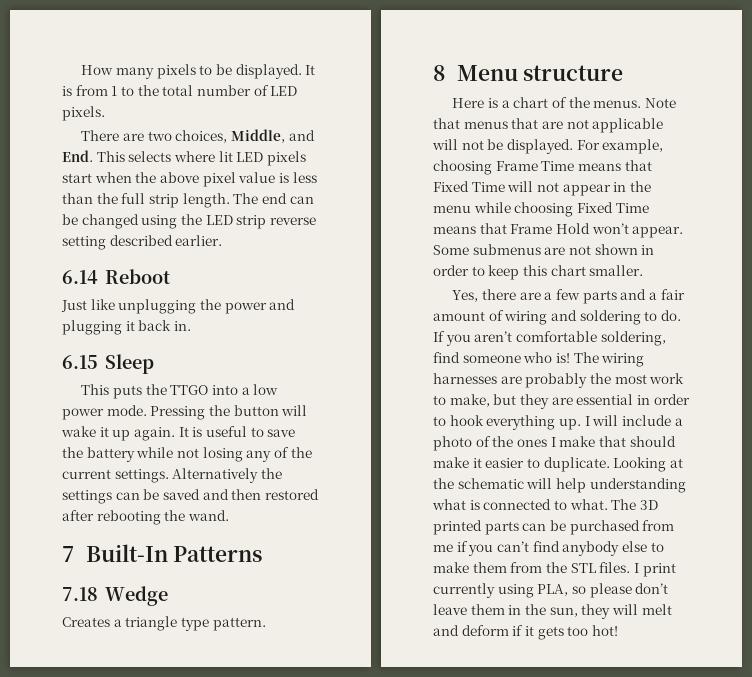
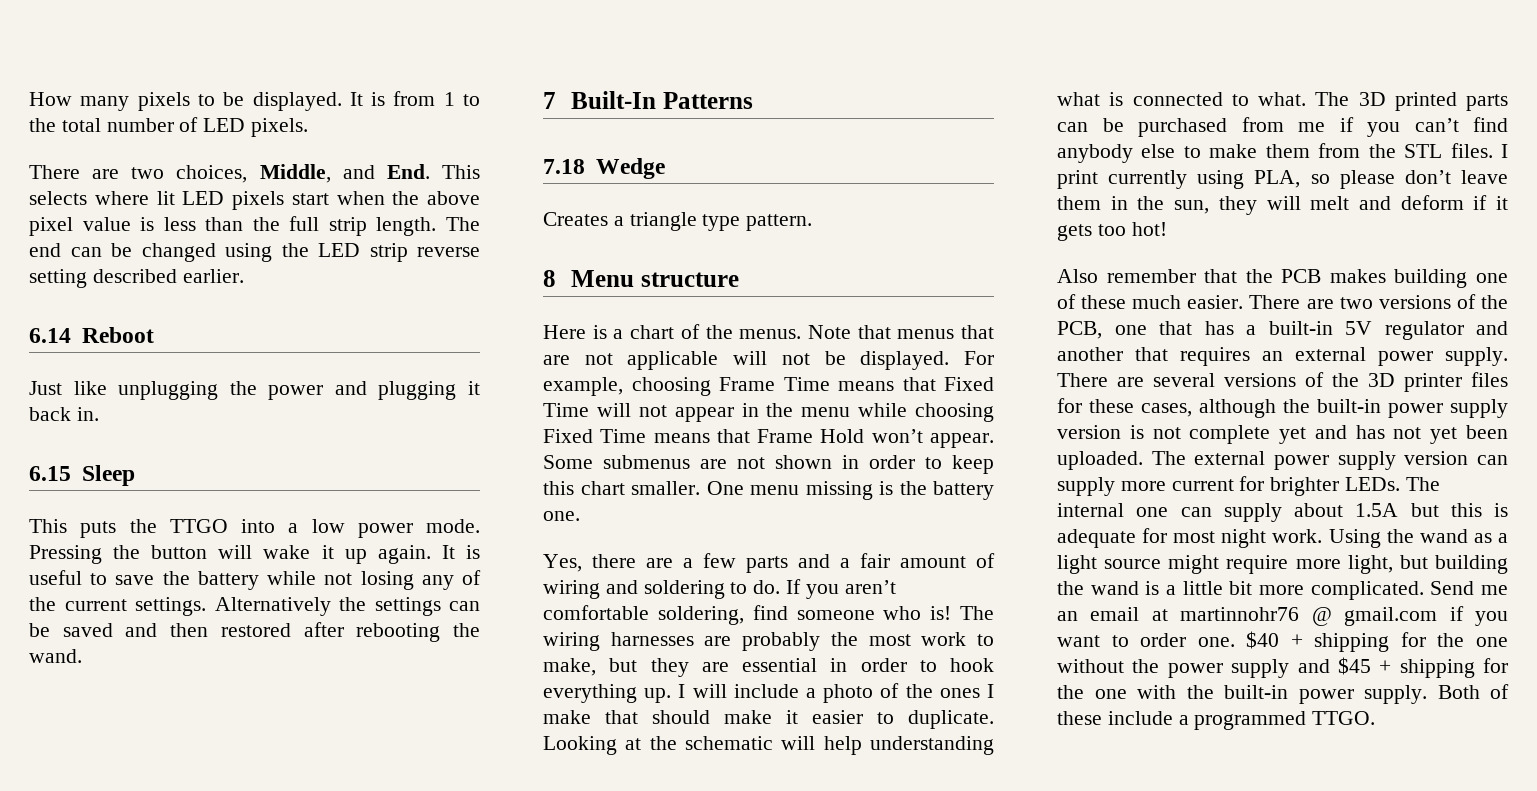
(644, 270) none -> [706,481,994,500] [543,511,580,521] One menu missing is the battery one.
(618, 630) none -> [1057,269,1508,288] [1057,294,1508,309] [1057,321,1508,340] [1057,347,1508,366] [1057,372,1508,392] [1057,398,1508,418] [1057,425,1508,444] [1057,451,1508,470] [1057,476,1440,496] [1057,503,1508,522] [1057,528,1508,548] [1057,555,1508,574] [1057,581,1508,600] [1057,606,1508,626] [1057,631,1508,652] [1057,657,1508,678] [1057,684,1509,704] [1057,711,1376,730] // Also remember that the PCB makes building one of these much easier. There are two versions of the PCB, one that has a built-in 5V regulator and another that requires an external power supply. There are several versions of the 3D printer files for these cases, although the built-in power supply version is not complete yet and has not yet been uploaded. The external power supply version can supply more current for brighter LEDs. The internal one can supply about 1.5A but this is adequate for most night work. Using the wand as a light source might require more light, but building the wand is a little bit more complicated. Send me an email at martinnohr76 @ gmail.com if you want to order one. $40 + shipping for the one without the power supply and $45 + shipping for the one with the built-in power supply. Both of these include a programmed TTGO.

